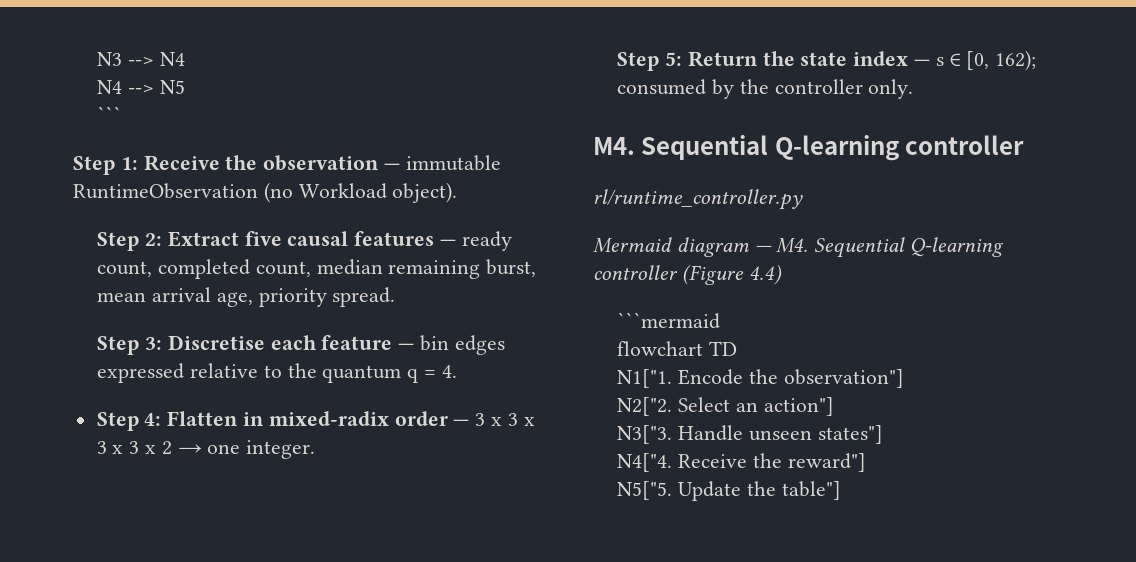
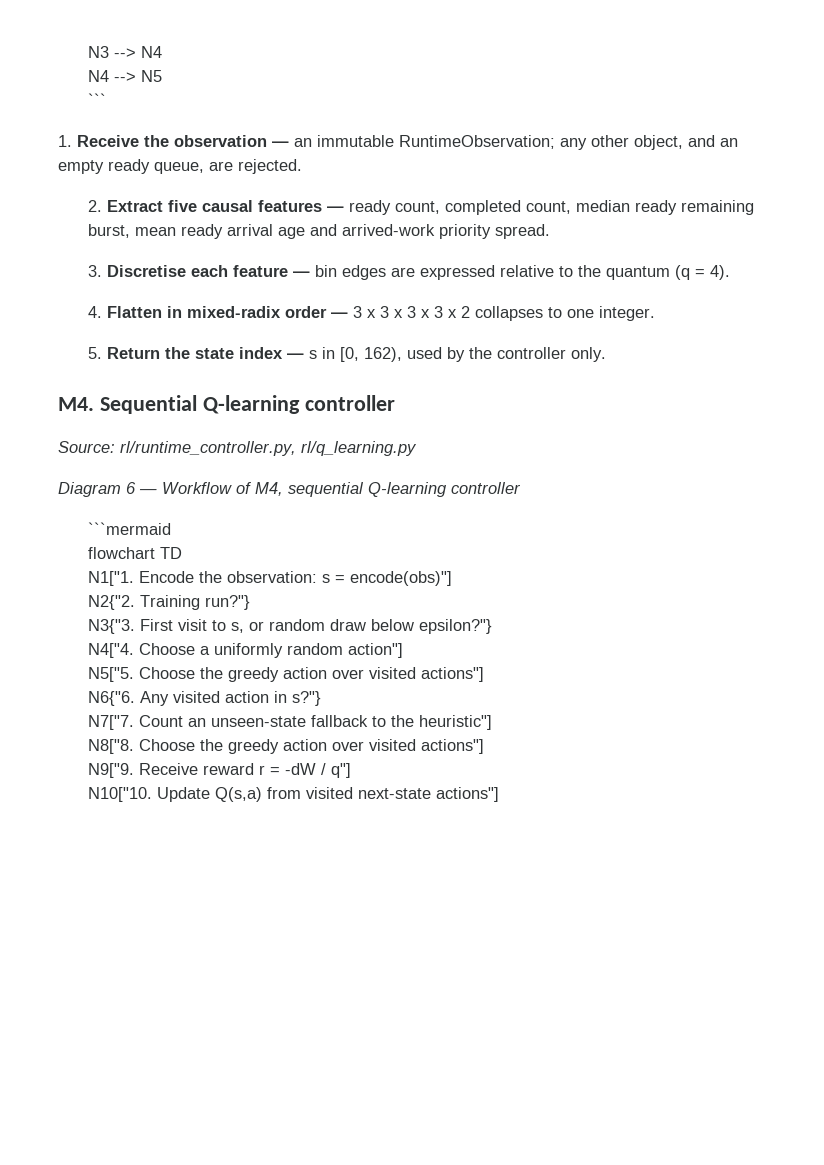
[73,156,138,175] Step 1: -> [58,135,72,147] 1.
[405,155,501,171] [73,182,458,203] [97,232,162,251] immutable RuntimeObservation (no Workload object). // Step 2: -> [294,135,738,150] [58,159,302,174] [87,200,102,212] an immutable RuntimeObservation; any other object, and an empty ready queue, are rejected. // 2.
(383, 267) none -> [634,200,677,215] ready
[151,287,253,307] arrival age, -> [180,224,435,239] ready arrival age and arrived-work
[97,336,162,355] Step 3: -> [87,265,102,277] 3.
(505, 345) none -> [390,267,415,277] are
[407,368,436,383] q = -> [674,265,730,280] (q = 4). //
[96,412,162,431] // Step 4: -> (102, 312) none
[177,444,202,454] → -> [474,306,562,321] collapses to
[617,52,682,71] Step 5: -> [87,347,102,359] 5.
[949,50,1037,71] [617,79,707,95] ∈ [0, 162); consumed -> [321,347,442,362] in [0, 162), used
[593,189,803,210] [593,237,1005,258] [593,264,782,285] rl/runtime_controller.py // Mermaid diagram — M4. Sequential Q-learning controller (Figure 4.4) -> [58,441,417,456] [58,482,521,497] Source: rl/runtime_controller.py, rl/q_learning.py // Diagram 6 — Workflow of M4, sequential Q-learning controller
[783,369,904,388] [617,397,834,416] [617,425,883,444] [617,453,866,472] [617,481,841,501] observation"] // N2["2. Select an action"] // N3["3. Handle unseen states"] // N4["4. Receive the reward"] // N5["5. Update the table"] -> [226,571,452,586] [87,595,250,610] [87,619,492,634] [87,643,403,658] [87,667,484,682] [87,691,321,706] [87,715,492,730] [87,739,484,754] [87,763,351,778] [87,787,499,802] observation: s = encode(obs)"] // N2{"2. Training run?"} // N3{"3. First visit to s, or random draw below epsilon?"} // N4["4. Choose a uniformly random action"] // N5["5. Choose the greedy action over visited actions"] // N6{"6. Any visited action in s?"} // N7["7. Count an unseen-state fallback to the heuristic"] // N8["8. Choose the greedy action over visited actions"] // N9["9. Receive reward r = -dW / q"] // N10["10. Update Q(s,a) from visited next-state actions"]

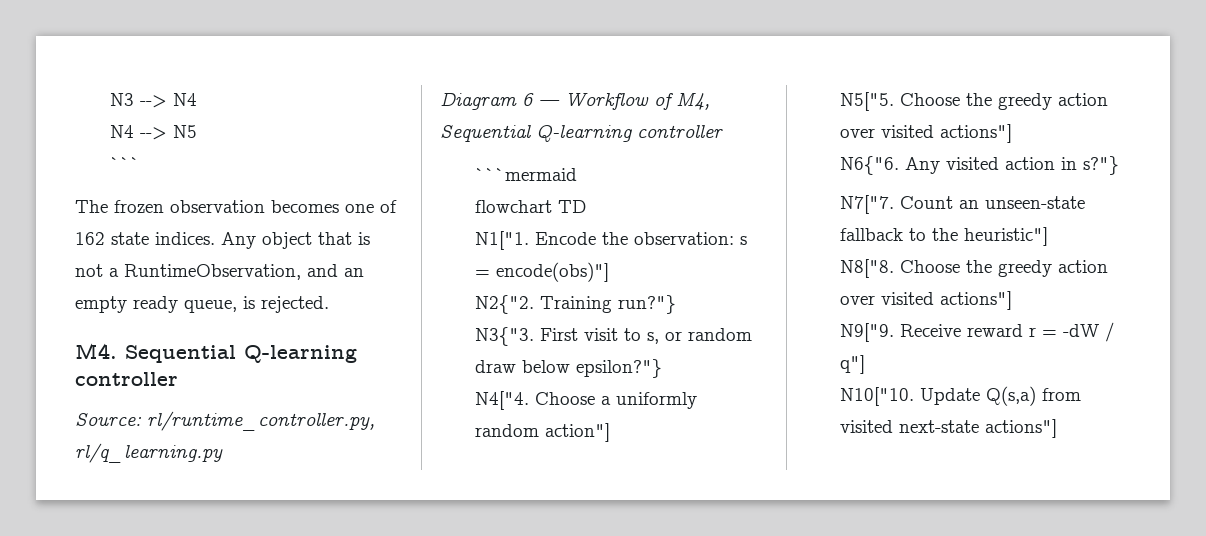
[58,135,683,150] 1. Receive the observation — an immutable RuntimeObservation; any other object, -> [75,200,397,213] [75,232,370,249] [75,264,301,280] The frozen observation becomes one of 162 state indices. Any object that is not a RuntimeObservation,
[209,161,233,171] are -> [243,296,255,309] is
[87,200,754,215] [87,224,550,239] [87,265,730,280] [87,306,655,321] [87,347,606,362] // 2. Extract five causal features — ready count, completed count, median ready remaining burst, mean ready arrival age and arrived-work priority spread. // 3. Discretise each feature — bin edges are expressed relative to the quantum (q = 4). // 4. Flatten in mixed-radix order — 3 x 3 x 3 x 3 x 2 collapses to one integer. // 5. Return the state index — s in [0, 162), used by the controller only. -> (329, 304) none
[288,482,364,497] sequential -> [440,125,531,142] Sequential

